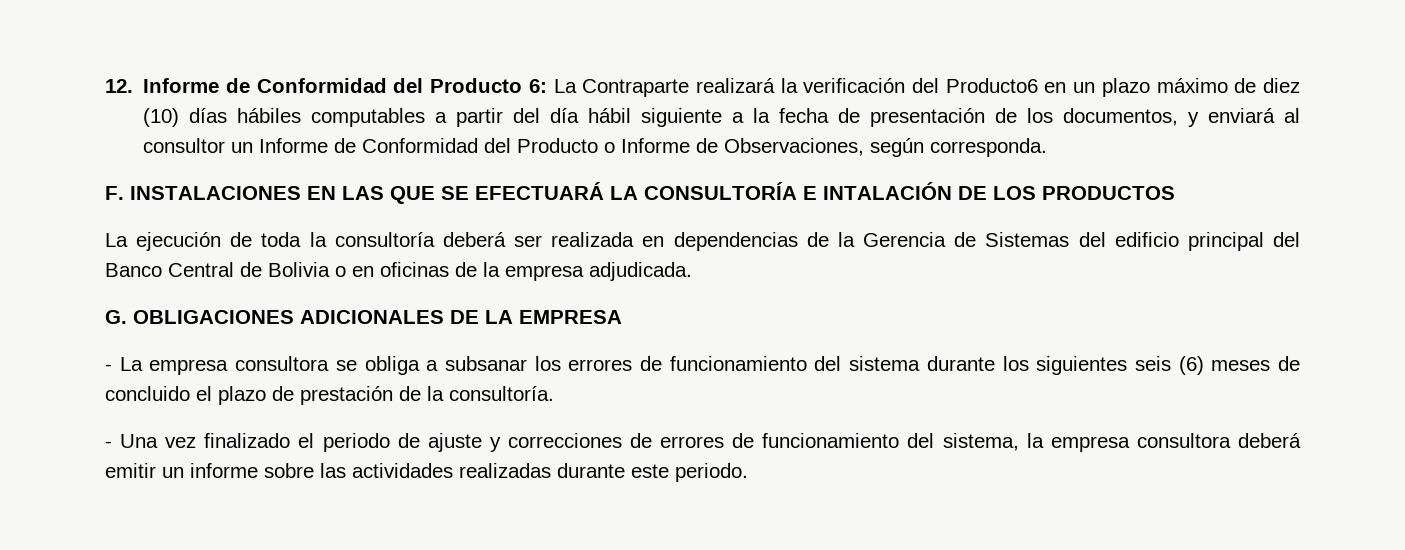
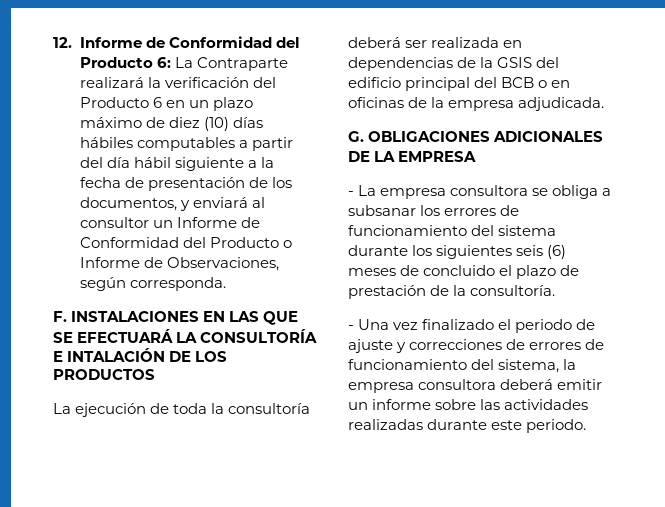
[945,78,1038,93] Producto6 -> [79,97,162,108] Producto 6
[863,232,1070,247] Gerencia de Sistemas -> [497,57,533,68] GSIS
[105,262,330,277] Banco Central de Bolivia -> [501,77,535,88] BCB

